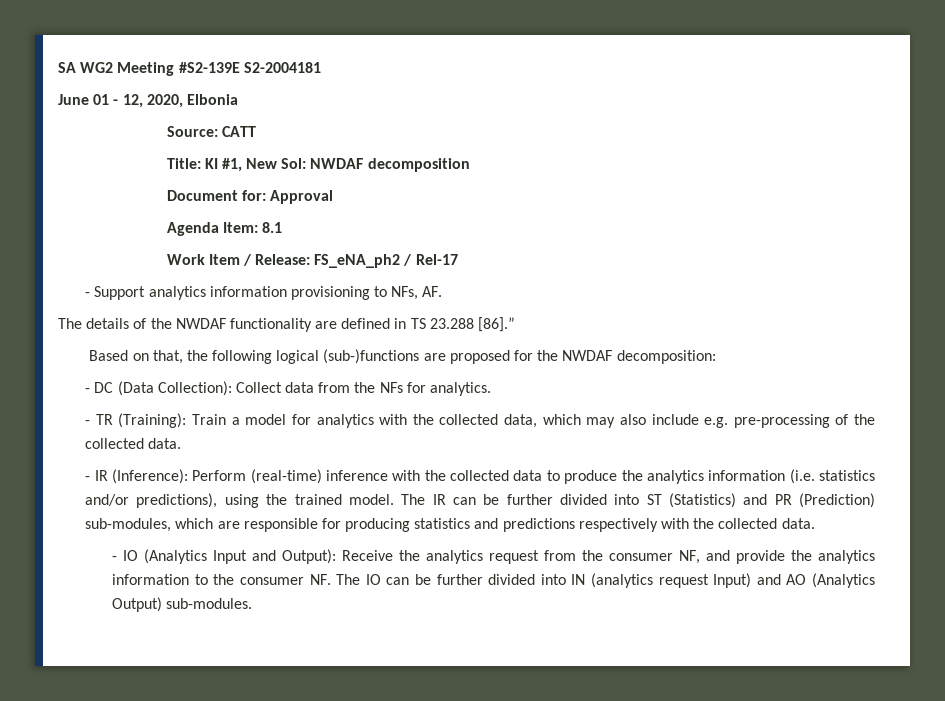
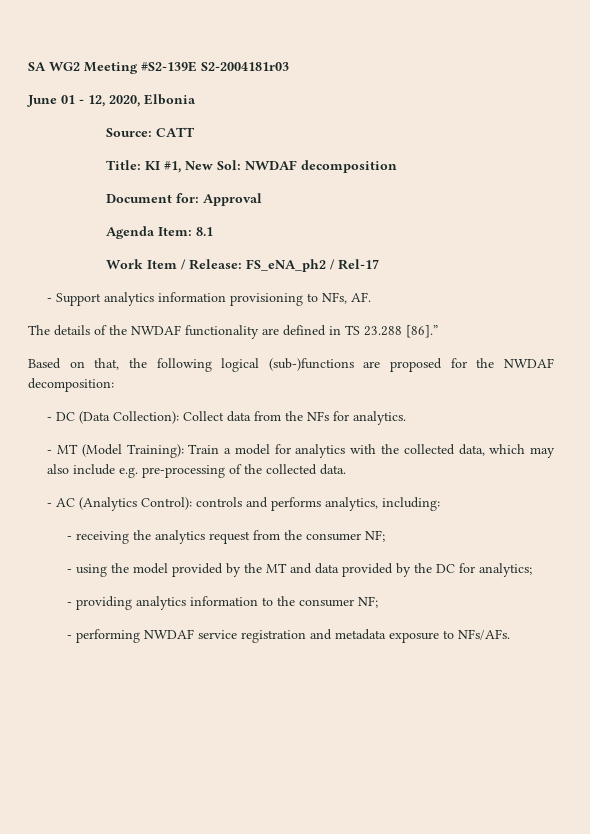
[243,62,321,73] S2-2004181 -> [201,62,289,71] S2-2004181r03
[95,413,187,428] TR (Training): -> [57,444,184,458] MT (Model Training):
[94,469,875,484] [85,493,875,508] [85,518,815,532] [112,549,394,564] IR (Inference): Perform (real-time) inference with the collected data to produce the analytics information (i.e. statistics and/or predictions), using the trained model. The IR can be further divided into ST (Statistics) and PR (Prediction) sub-modules, which are responsible for producing statistics and predictions respectively with the collected data. // - IO (Analytics Input and Output): Receive -> [56,497,441,511] [66,531,129,544] AC (Analytics Control): controls and performs analytics, including: // - receiving
[679,550,813,564] NF, and provide the -> [364,530,385,542] [66,563,532,577] [66,596,132,610] NF; // - using the model provided by the MT and data provided by the DC for analytics; // - providing
[309,573,875,588] [112,597,253,612] NF. The IO can be further divided into IN (analytics request Input) and AO (Analytics Output) sub-modules. -> [357,596,378,608] [66,629,510,643] NF; // - performing NWDAF service registration and metadata exposure to NFs/AFs.

